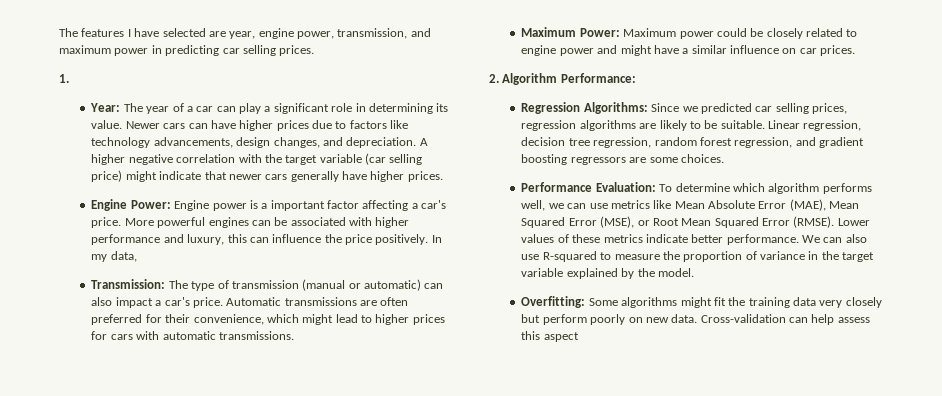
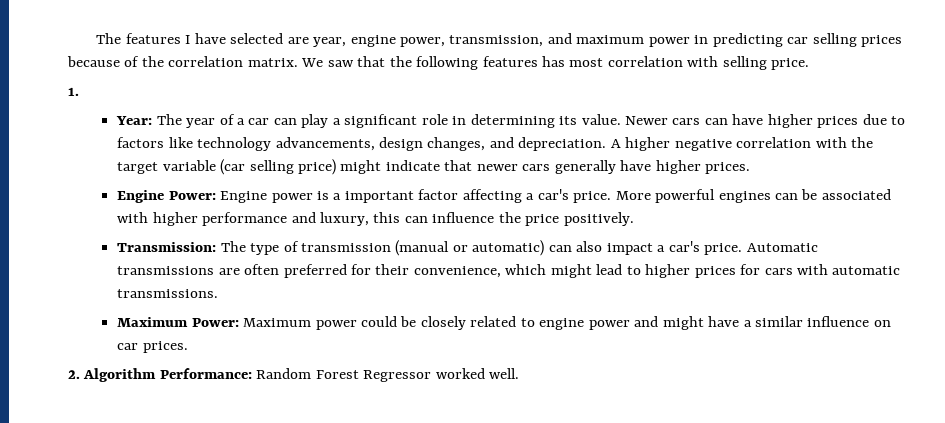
[279,45,315,56] prices. -> [861,35,903,47] [67,56,810,70] prices because of the correlation matrix. We saw that the following features has most correlation with selling price.
[431,235,442,243] [91,251,137,262] In my data, -> (634, 219) none
[521,102,848,114] [521,120,862,131] [521,137,865,148] [521,154,724,165] [521,182,872,194] [521,199,860,211] [521,216,870,228] [521,234,867,245] [521,251,875,262] [521,268,694,279] [521,296,882,308] [521,314,870,325] [521,331,579,342] // Regression Algorithms: Since we predicted car selling prices, regression algorithms are likely to be suitable. Linear regression, decision tree regression, random forest regression, and gradient boosting regressors are some choices. // Performance Evaluation: To determine which algorithm performs well, we can use metrics like Mean Absolute Error (MAE), Mean Squared Error (MSE), or Root Mean Squared Error (RMSE). Lower values of these metrics indicate better performance. We can also use R-squared to measure the proportion of variance in the target variable explained by the model. // Overfitting: Some algorithms might fit the training data very closely but perform poorly on new data. Cross-validation can help assess this aspect -> [256,368,520,382] Random Forest Regressor worked well.

